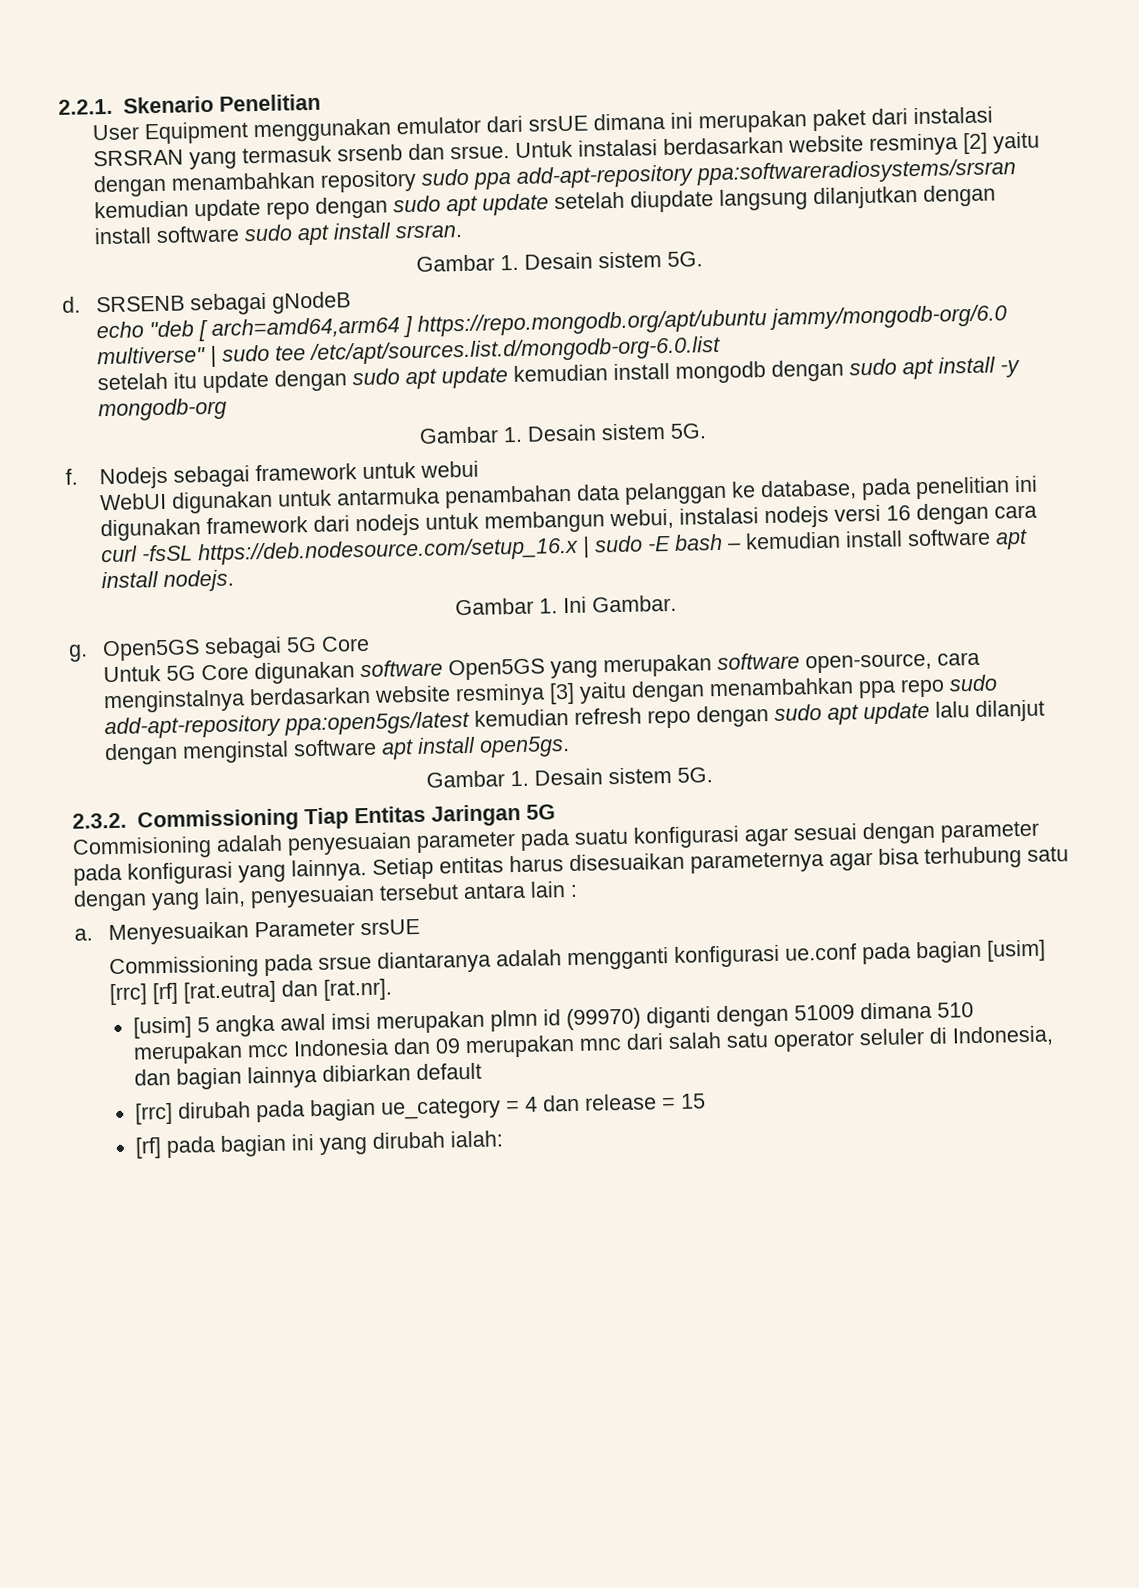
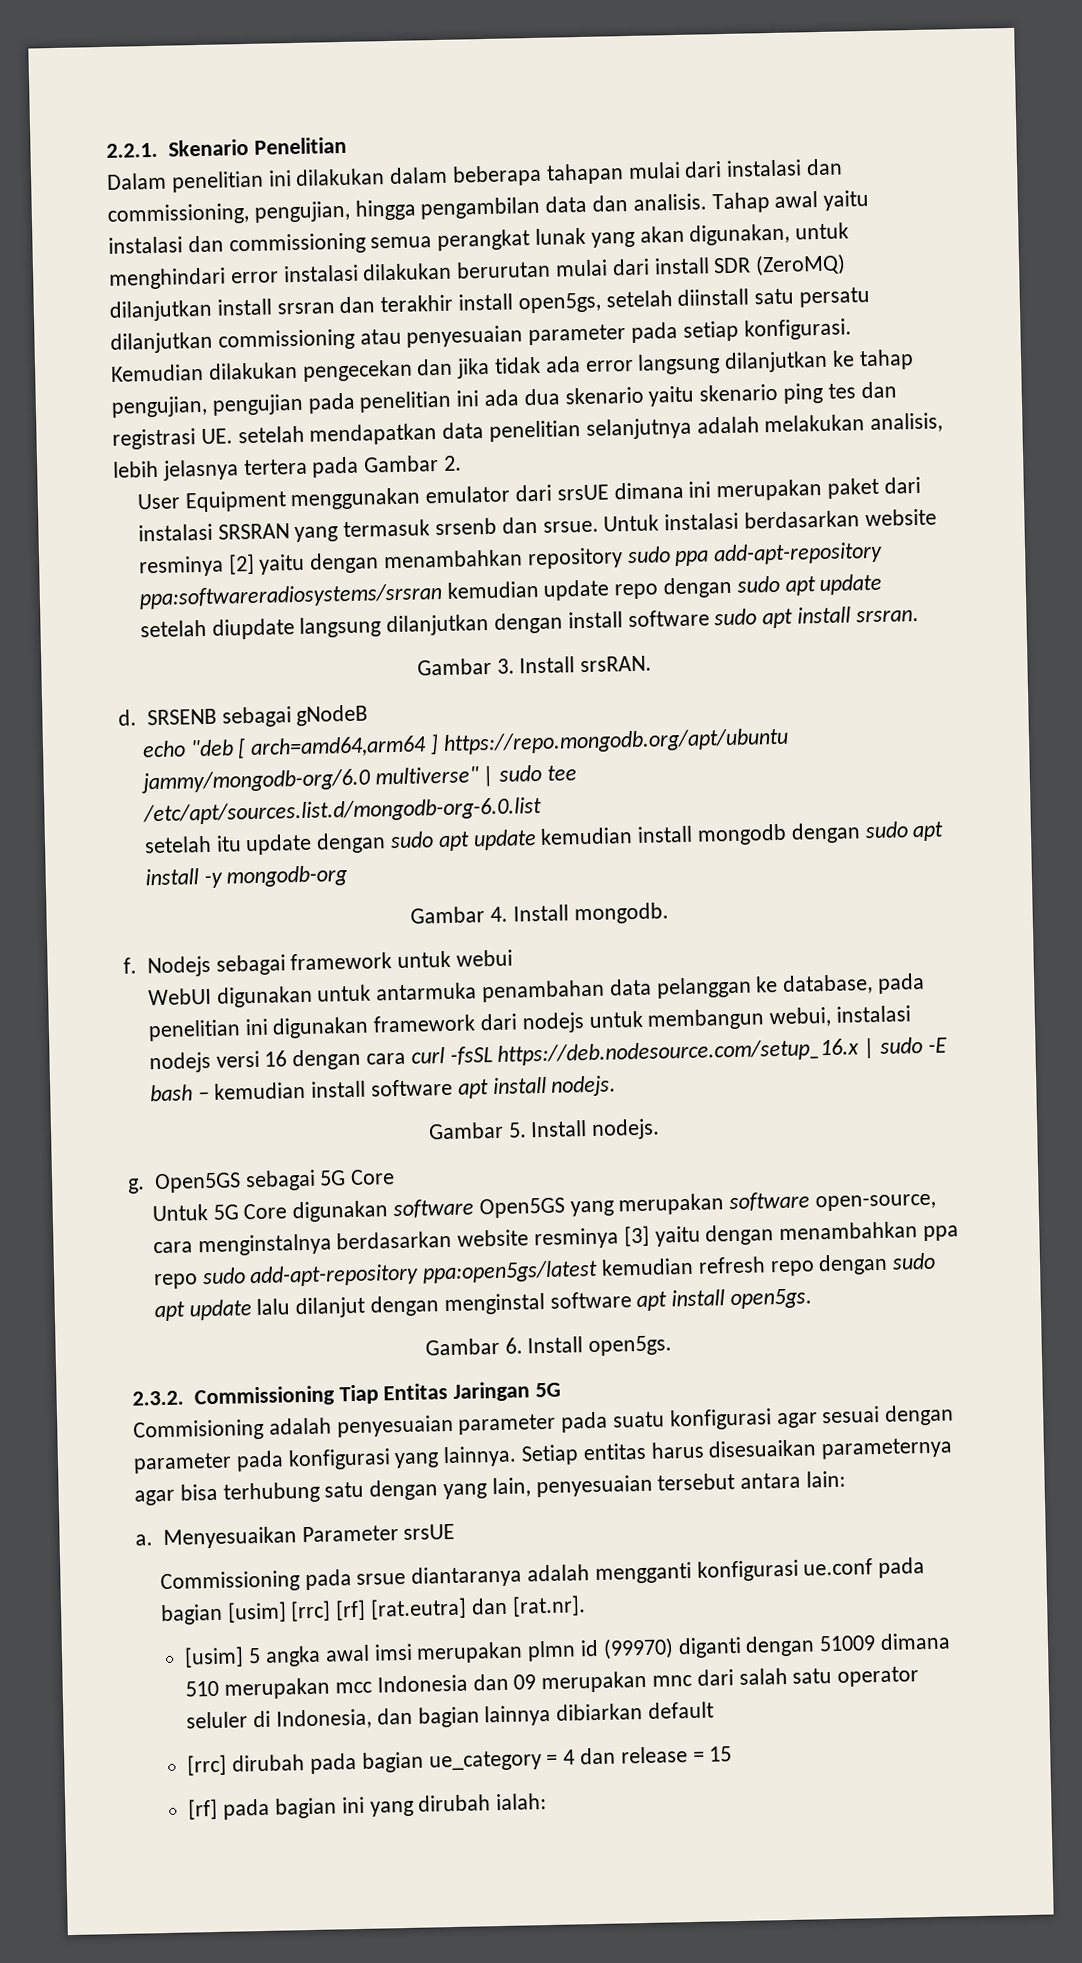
(321, 102) none -> [106,158,844,193] [107,189,870,226] [108,222,850,256] [109,253,847,290] [109,286,871,322] [110,318,852,354] [111,349,914,382] [111,381,897,418] [112,412,944,450] [113,455,463,481] // Dalam penelitian ini dilakukan dalam beberapa tahapan mulai dari instalasi dan commissioning, pengujian, hingga pengambilan data dan analisis. Tahap awal yaitu instalasi dan commissioning semua perangkat lunak yang akan digunakan, untuk menghindari error instalasi dilakukan berurutan mulai dari install SDR (ZeroMQ) dilanjutkan install srsran dan terakhir install open5gs, setelah diinstall satu persatu dilanjutkan commissioning atau penyesuaian parameter pada setiap konfigurasi. Kemudian dilakukan pengecekan dan jika tidak ada error langsung dilanjutkan ke tahap pengujian, pengujian pada penelitian ini ada dua skenario yaitu skenario ping tes dan registrasi UE. setelah mendapatkan data penelitian selanjutnya adalah melakukan analisis, lebih jelasnya tertera pada Gambar 2.
[499,251,703,271] 1. Desain sistem 5G. -> [496,655,653,674] 3. Install srsRAN.
[502,423,707,443] 1. Desain sistem 5G. -> [490,902,669,925] 4. Install mongodb.
[539,594,677,614] 1. Ini Gambar. -> [507,1118,661,1140] 5. Install nodejs.
[509,766,713,787] 1. Desain sistem 5G. -> [504,1335,673,1357] 6. Install open5gs.
[530,881,578,898] lain : -> [806,1470,847,1488] lain:

